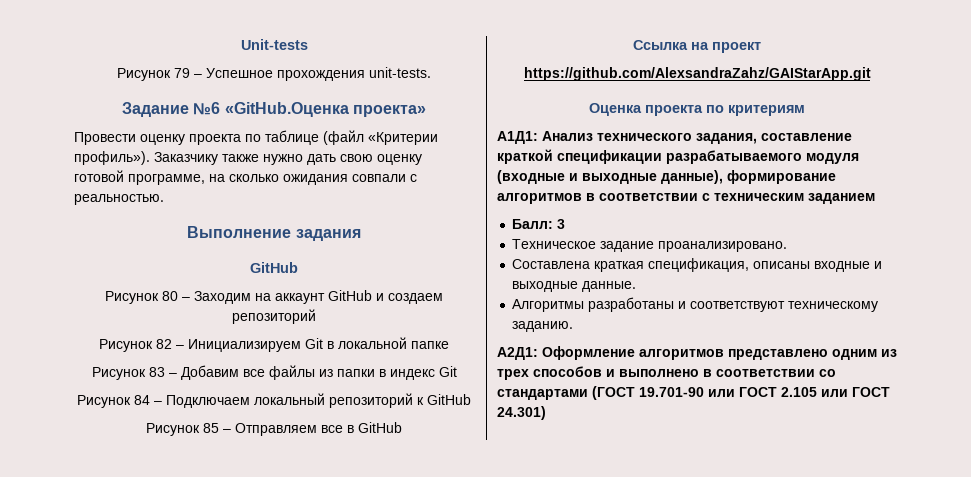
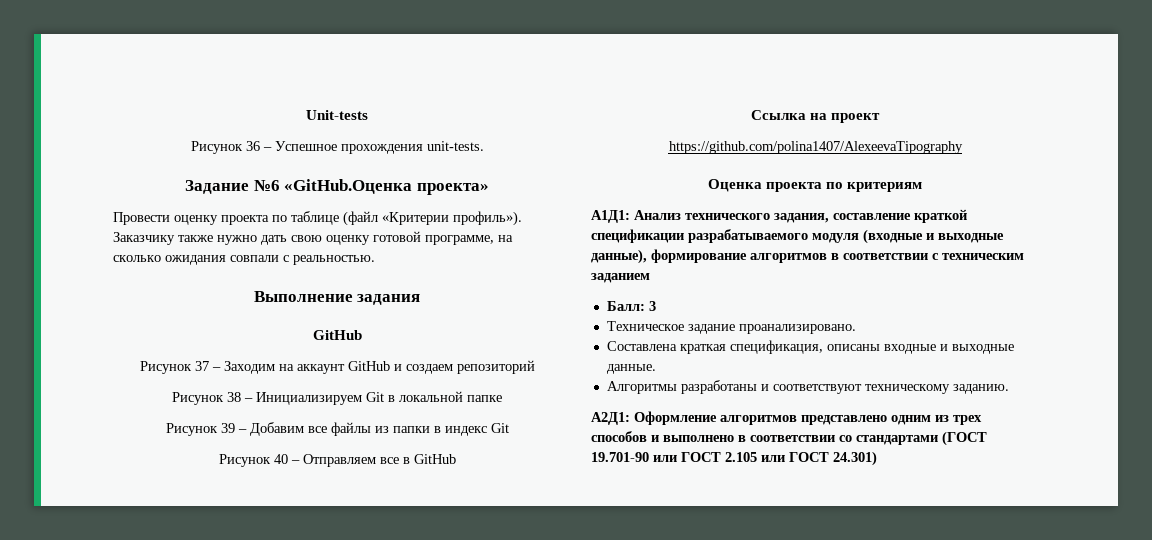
[174,68,190,78] 79 -> [245,141,260,151] 36
[162,291,178,301] 80 -> [194,361,209,371] 37
[156,339,172,349] 82 -> [227,392,241,402] 38
[148,367,165,377] 83 -> [220,423,235,433] 39
[134,393,471,408] [146,423,219,436] 84 – Подключаем локальный репозиторий к GitHub // Рисунок 85 -> [273,454,288,464] 40
[523,67,871,81] https://github.com/AlexsandraZahz/GAIStarApp.git -> [668,141,963,154] https://github.com/polina1407/AlexeevaTipography

